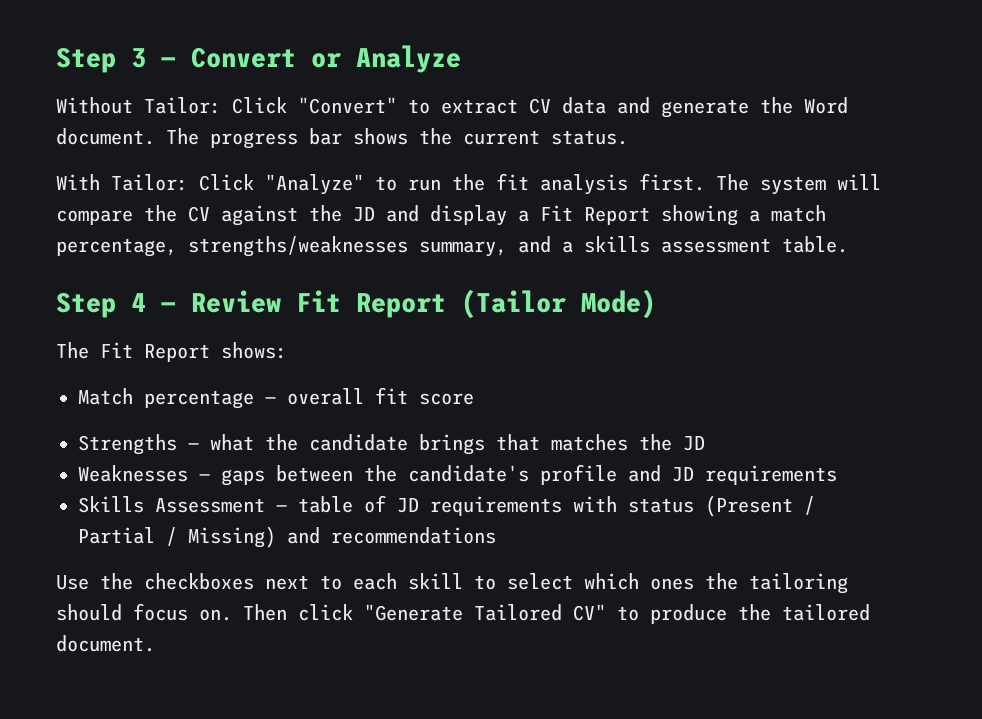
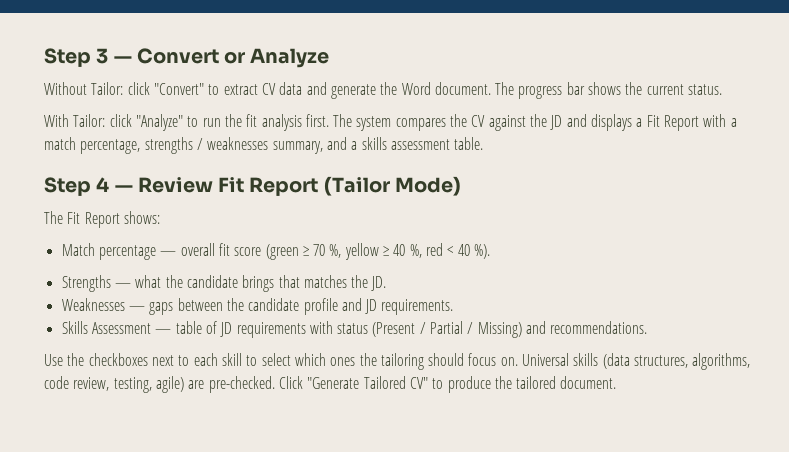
[232,97,287,114] Click -> [127,82,150,95] click
[199,174,254,191] Click -> [109,114,132,127] click
[837,174,881,190] [56,210,133,225] will compare -> [395,118,446,131] compares
[430,205,507,226] display -> [591,114,633,131] displays
[661,205,738,226] showing -> [703,114,727,127] with
[188,236,408,257] strengths/weaknesses -> [144,137,269,154] strengths / weaknesses
(474, 399) none -> [265,243,491,260] (green ≥ 70 %, yellow ≥ 40 %, red < 40 %).
[683,436,705,451] JD -> [371,276,387,291] JD.
[408,465,529,482] candidate's -> [248,298,300,311] candidate
[705,465,837,485] requirements -> [381,299,454,315] requirements.
[331,527,496,544] recommendations -> [550,321,648,334] recommendations.
[243,604,353,621] Then click -> [522,353,751,370] [44,376,303,393] Universal skills (data structures, algorithms, code review, testing, agile) are pre-checked. Click

